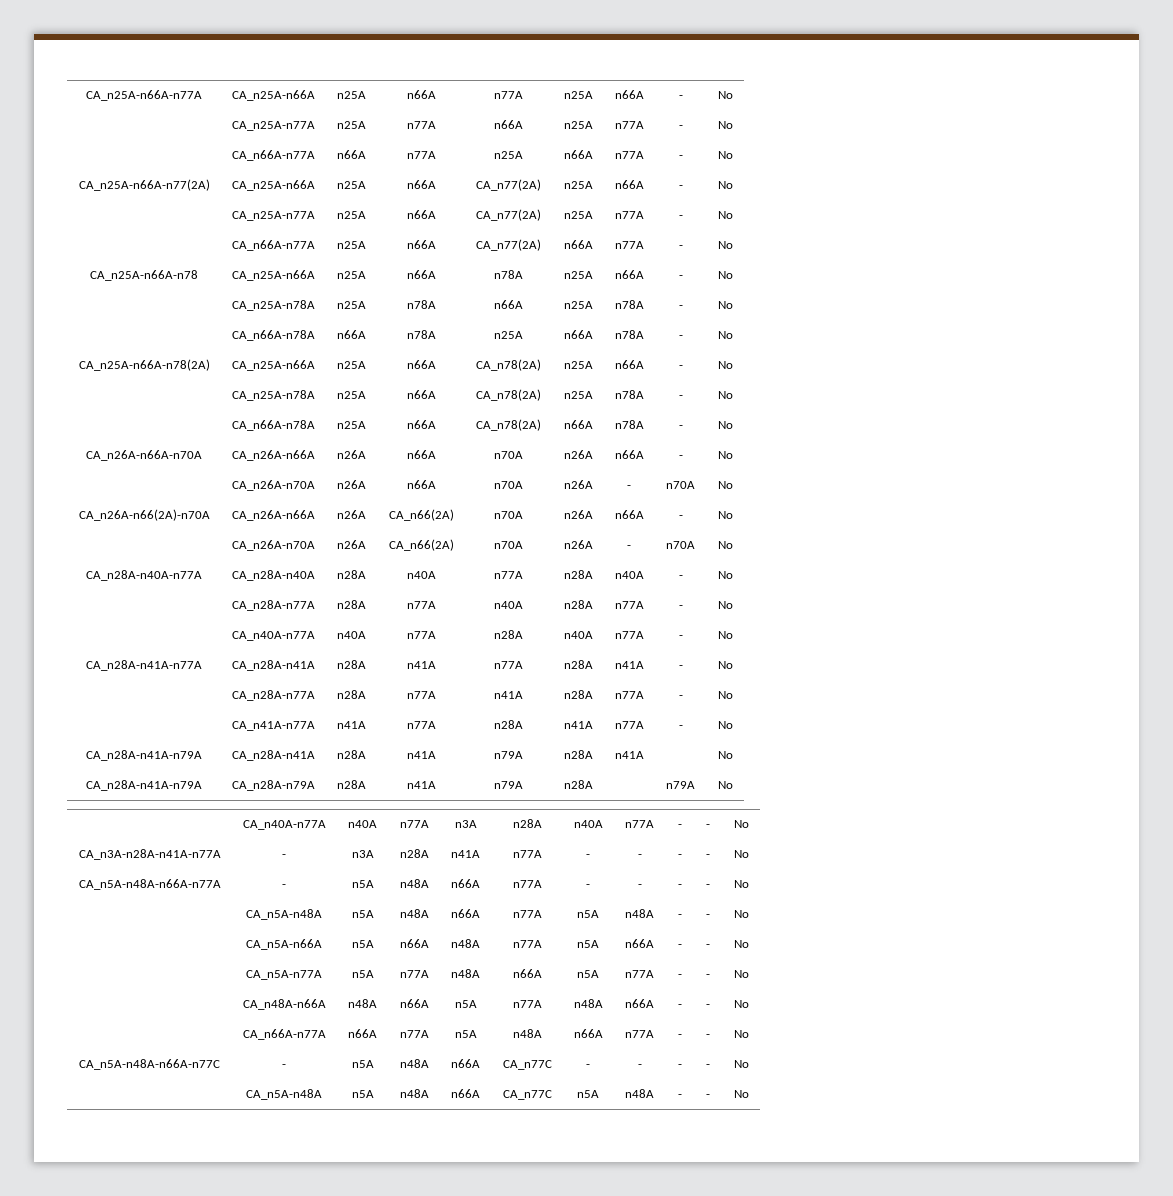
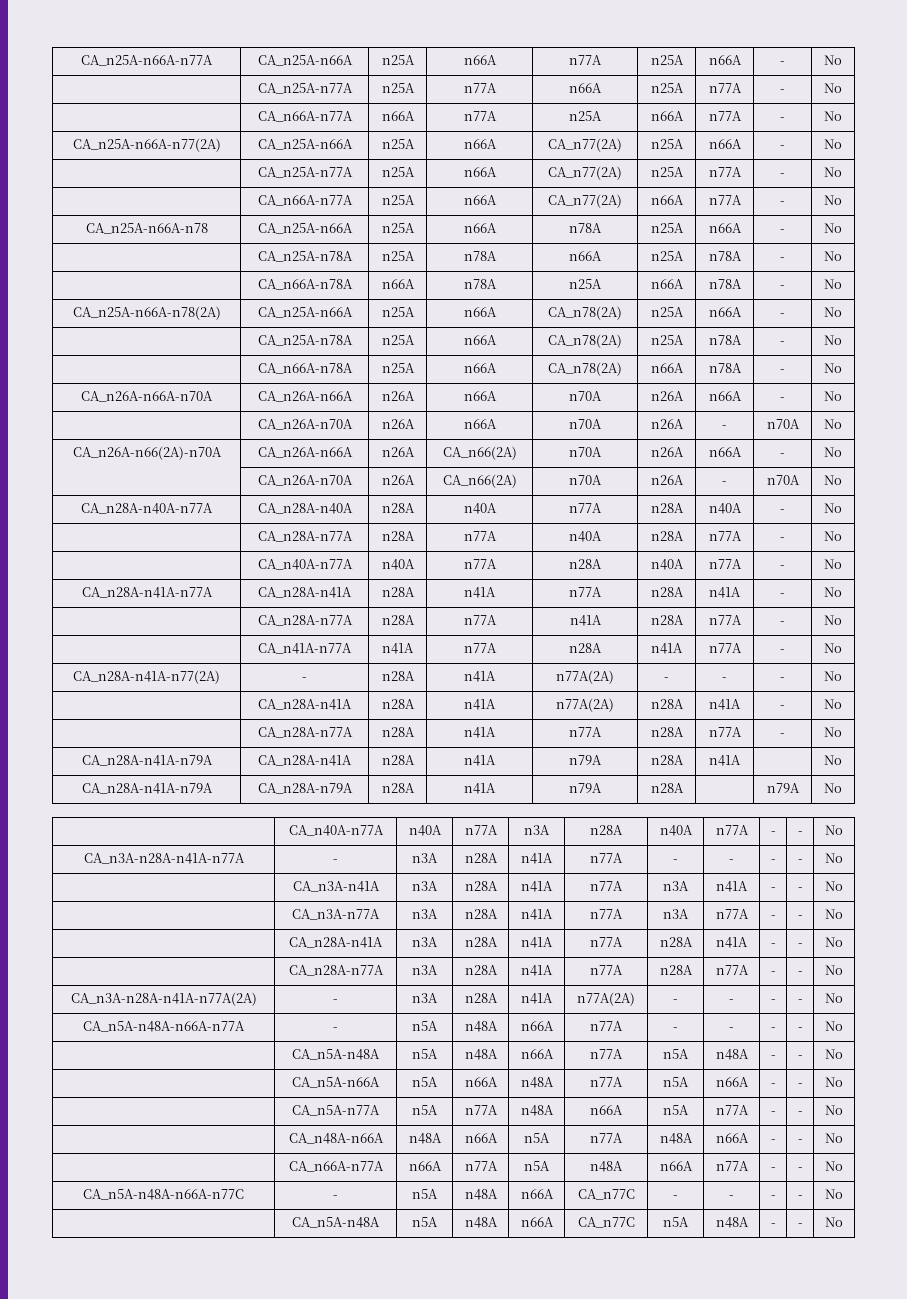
(733, 725) none -> [73,670,220,684] [302,677,307,681] [381,671,415,681] [464,671,496,682] [556,670,614,684] [664,677,669,681] [722,677,727,681] [780,677,785,681] [824,671,842,681] [258,699,352,710] [381,699,415,709] [464,699,496,710] [556,698,614,712] [650,699,684,709] [709,699,741,710] [780,705,785,709] [824,699,842,709] [257,727,353,738] [381,727,415,737] [464,727,496,738] [569,727,602,737] [650,727,684,737] [708,727,742,737] [780,733,785,737] [824,727,842,737] // CA_n28A-n41A-n77(2A) | - | n28A | n41A | n77A(2A) | - | - | - | No // | CA_n28A-n41A | n28A | n41A | n77A(2A) | n28A | n41A | - | No // | CA_n28A-n77A | n28A | n41A | n77A | n28A | n77A | - | No
(749, 854) none -> [292,881,380,892] [412,881,438,891] [464,881,498,891] [521,881,553,892] [590,881,623,891] [663,881,689,891] [716,881,748,892] [770,887,776,891] [797,887,803,891] [825,881,843,891] [292,909,380,920] [412,909,438,919] [464,909,498,919] [521,909,553,920] [590,909,623,919] [663,909,689,919] [715,909,749,919] [770,915,776,919] [797,915,803,919] [825,909,843,919] [289,937,383,948] [412,937,438,947] [464,937,498,947] [521,937,553,948] [590,937,623,947] [659,937,693,947] [716,937,748,948] [770,943,776,947] [797,943,803,947] [825,937,843,947] [288,965,384,976] [412,965,438,975] [464,965,498,975] [521,965,553,976] [590,965,623,975] [659,965,693,975] [715,965,749,975] [770,971,776,975] [797,971,803,975] [825,965,843,975] [70,992,257,1006] [333,999,338,1003] [412,993,438,1003] [464,993,498,1003] [521,993,553,1004] [577,992,635,1006] [673,999,678,1003] [729,999,734,1003] [770,999,776,1003] [797,999,803,1003] [825,993,843,1003] // | CA_n3A-n41A | n3A | n28A | n41A | n77A | n3A | n41A | - | - | No // | CA_n3A-n77A | n3A | n28A | n41A | n77A | n3A | n77A | - | - | No // | CA_n28A-n41A | n3A | n28A | n41A | n77A | n28A | n41A | - | - | No // | CA_n28A-n77A | n3A | n28A | n41A | n77A | n28A | n77A | - | - | No // CA_n3A-n28A-n41A-n77A(2A) | - | n3A | n28A | n41A | n77A(2A) | - | - | - | - | No

